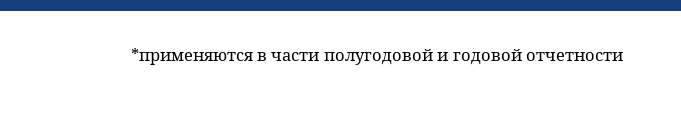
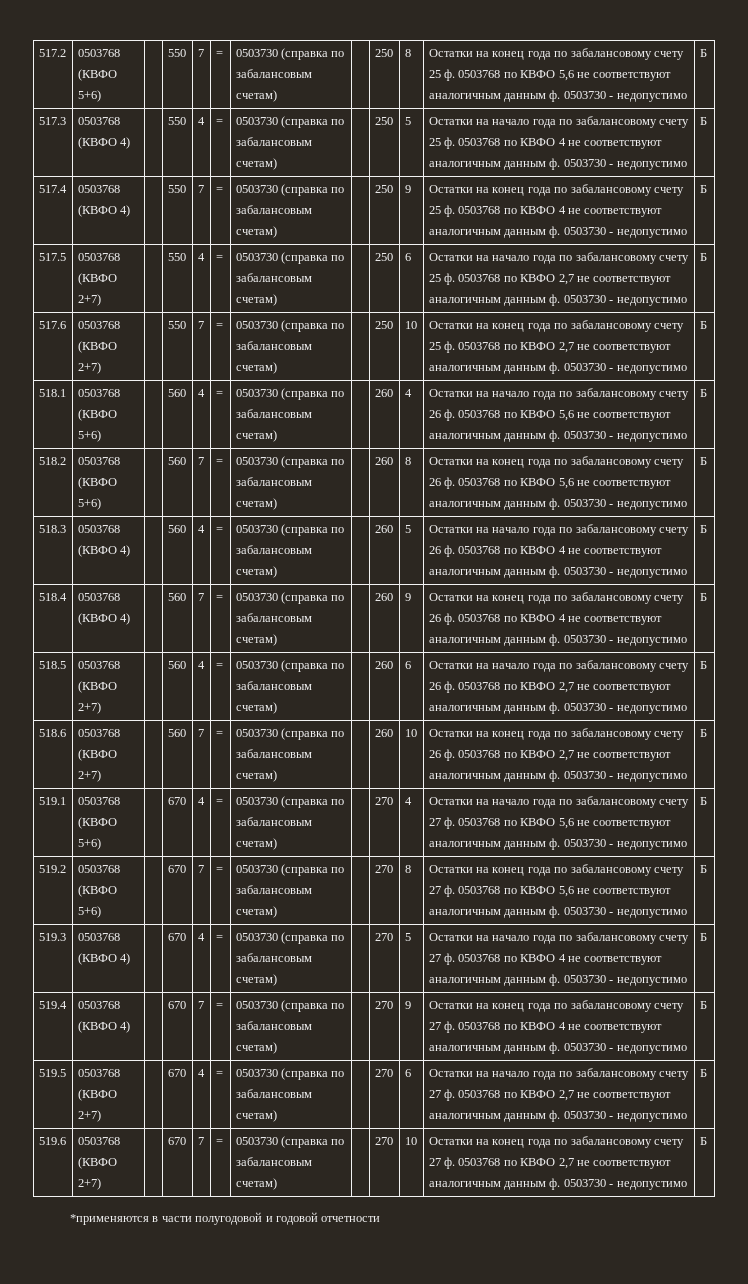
(130, 56) none -> [38,49,66,57] [77,49,120,57] [77,69,117,81] [77,90,101,102] [167,49,186,57] [197,49,204,57] [215,51,223,57] [235,48,345,60] [235,69,312,78] [235,90,277,102] [374,49,393,57] [404,49,411,57] [428,48,684,60] [428,69,672,81] [428,90,687,102] [699,49,707,57] [38,117,66,125] [77,117,120,125] [77,137,131,149] [167,117,186,125] [197,117,205,125] [215,119,223,125] [235,116,345,128] [235,137,312,146] [235,158,277,170] [374,117,393,125] [404,117,411,125] [428,116,689,128] [428,137,663,149] [428,158,687,170] [699,117,707,125] [38,185,67,193] [77,185,120,193] [77,205,131,217] [167,185,186,193] [197,185,204,193] [215,187,223,193] [235,184,345,196] [235,205,312,214] [235,226,277,238] [374,185,393,193] [404,185,411,193] [428,184,684,196] [428,205,663,217] [428,226,687,238] [699,185,707,193] [38,253,66,261] [77,253,120,261] [77,273,117,285] [77,294,101,306] [167,253,186,261] [197,253,205,261] [215,255,223,261] [235,252,345,264] [235,273,312,282] [235,294,277,306] [374,253,393,261] [404,253,411,261] [428,252,689,264] [428,273,672,285] [428,294,687,306] [699,253,707,261] [38,321,66,329] [77,321,120,329] [77,341,117,353] [77,362,101,374] [167,321,186,329] [197,321,204,329] [215,323,223,329] [235,320,345,332] [235,341,312,350] [235,362,277,374] [374,321,393,329] [404,321,417,329] [428,320,684,332] [428,341,672,353] [428,362,687,374] [699,321,707,329] [38,389,66,397] [77,389,120,397] [77,409,117,421] [77,430,101,442] [167,389,186,397] [197,389,205,397] [215,391,223,397] [235,388,345,400] [235,409,312,418] [235,430,277,442] [374,389,393,397] [404,389,412,397] [428,388,689,400] [428,409,672,421] [428,430,687,442] [699,389,707,397] [38,457,66,465] [77,457,120,465] [77,477,117,489] [77,498,101,510] [167,457,186,465] [197,457,204,465] [215,459,223,465] [235,456,345,468] [235,477,312,486] [235,498,277,510] [374,457,393,465] [404,457,411,465] [428,456,684,468] [428,477,672,489] [428,498,687,510] [699,457,707,465] [38,525,66,533] [77,525,120,533] [77,545,131,557] [167,525,186,533] [197,525,205,533] [215,527,223,533] [235,524,345,536] [235,545,312,554] [235,566,277,578] [374,525,393,533] [404,525,411,533] [428,524,689,536] [428,545,663,557] [428,566,687,578] [699,525,707,533] [38,593,67,601] [77,593,120,601] [77,613,131,625] [167,593,186,601] [197,593,204,601] [215,595,223,601] [235,592,345,604] [235,613,312,622] [235,634,277,646] [374,593,393,601] [404,593,411,601] [428,592,684,604] [428,613,663,625] [428,634,687,646] [699,593,707,601] [38,661,66,669] [77,661,120,669] [77,681,117,693] [77,702,101,714] [167,661,186,669] [197,661,205,669] [215,663,223,669] [235,660,345,672] [235,681,312,690] [235,702,277,714] [374,661,393,669] [404,661,411,669] [428,660,689,672] [428,681,672,693] [428,702,687,714] [699,661,707,669] [38,729,66,737] [77,729,120,737] [77,749,117,761] [77,770,101,782] [167,729,186,737] [197,729,204,737] [215,731,223,737] [235,728,345,740] [235,749,312,758] [235,770,277,782] [374,729,393,737] [404,729,417,737] [428,728,684,740] [428,749,672,761] [428,770,687,782] [699,729,707,737] [38,797,66,805] [77,797,120,805] [77,817,117,829] [77,838,101,850] [167,797,186,805] [197,797,205,805] [215,799,223,805] [235,796,345,808] [235,817,312,826] [235,838,277,850] [374,797,393,805] [404,797,412,805] [428,796,689,808] [428,817,672,829] [428,838,687,850] [699,797,707,805] [38,865,66,873] [77,865,120,873] [77,885,117,897] [77,906,101,918] [167,865,186,873] [197,865,204,873] [215,867,223,873] [235,864,345,876] [235,885,312,894] [235,906,277,918] [374,865,393,873] [404,865,411,873] [428,864,684,876] [428,885,672,897] [428,906,687,918] [699,865,707,873] [38,933,66,941] [77,933,120,941] [77,953,131,965] [167,933,186,941] [197,933,205,941] [215,935,223,941] [235,932,345,944] [235,953,312,962] [235,974,277,986] [374,933,393,941] [404,933,411,941] [428,932,689,944] [428,953,663,965] [428,974,687,986] [699,933,707,941] [38,1001,67,1009] [77,1001,120,1009] [77,1021,131,1033] [167,1001,186,1009] [197,1001,204,1009] [215,1003,223,1009] [235,1000,345,1012] [235,1021,312,1030] [235,1042,277,1054] [374,1001,393,1009] [404,1001,411,1009] [428,1000,684,1012] [428,1021,663,1033] [428,1042,687,1054] [699,1001,707,1009] [38,1069,66,1077] [77,1069,120,1077] [77,1089,117,1101] [77,1110,101,1122] [167,1069,186,1077] [197,1069,205,1077] [215,1071,223,1077] [235,1068,345,1080] [235,1089,312,1098] [235,1110,277,1122] [374,1069,393,1077] [404,1069,411,1077] [428,1068,689,1080] [428,1089,672,1101] [428,1110,687,1122] [699,1069,707,1077] [38,1137,66,1145] [77,1137,120,1145] [77,1157,117,1169] [77,1178,101,1190] [167,1137,186,1145] [197,1137,204,1145] [215,1139,223,1145] [235,1136,345,1148] [235,1157,312,1166] [235,1178,277,1190] [374,1137,393,1145] [404,1137,417,1145] [428,1136,684,1148] [428,1157,672,1169] [428,1178,687,1190] [699,1137,707,1145] 517.2 | 0503768 (КВФО 5+6) | | 550 | 7 | = | 0503730 (справка по забалансовым счетам) | | 250 | 8 | Остатки на конец года по забалансовому счету 25 ф. 0503768 по КВФО 5,6 не соответствуют аналогичным данным ф. 0503730 - недопустимо | Б // 517.3 | 0503768 (КВФО 4) | | 550 | 4 | = | 0503730 (справка по забалансовым счетам) | | 250 | 5 | Остатки на начало года по забалансовому счету 25 ф. 0503768 по КВФО 4 не соответствуют аналогичным данным ф. 0503730 - недопустимо | Б // 517.4 | 0503768 (КВФО 4) | | 550 | 7 | = | 0503730 (справка по забалансовым счетам) | | 250 | 9 | Остатки на конец года по забалансовому счету 25 ф. 0503768 по КВФО 4 не соответствуют аналогичным данным ф. 0503730 - недопустимо | Б // 517.5 | 0503768 (КВФО 2+7) | | 550 | 4 | = | 0503730 (справка по забалансовым счетам) | | 250 | 6 | Остатки на начало года по забалансовому счету 25 ф. 0503768 по КВФО 2,7 не соответствуют аналогичным данным ф. 0503730 - недопустимо | Б // 517.6 | 0503768 (КВФО 2+7) | | 550 | 7 | = | 0503730 (справка по забалансовым счетам) | | 250 | 10 | Остатки на конец года по забалансовому счету 25 ф. 0503768 по КВФО 2,7 не соответствуют аналогичным данным ф. 0503730 - недопустимо | Б // 518.1 | 0503768 (КВФО 5+6) | | 560 | 4 | = | 0503730 (справка по забалансовым счетам) | | 260 | 4 | Остатки на начало года по забалансовому счету 26 ф. 0503768 по КВФО 5,6 не соответствуют аналогичным данным ф. 0503730 - недопустимо | Б // 518.2 | 0503768 (КВФО 5+6) | | 560 | 7 | = | 0503730 (справка по забалансовым счетам) | | 260 | 8 | Остатки на конец года по забалансовому счету 26 ф. 0503768 по КВФО 5,6 не соответствуют аналогичным данным ф. 0503730 - недопустимо | Б // 518.3 | 0503768 (КВФО 4) | | 560 | 4 | = | 0503730 (справка по забалансовым счетам) | | 260 | 5 | Остатки на начало года по забалансовому счету 26 ф. 0503768 по КВФО 4 не соответствуют аналогичным данным ф. 0503730 - недопустимо | Б // 518.4 | 0503768 (КВФО 4) | | 560 | 7 | = | 0503730 (справка по забалансовым счетам) | | 260 | 9 | Остатки на конец года по забалансовому счету 26 ф. 0503768 по КВФО 4 не соответствуют аналогичным данным ф. 0503730 - недопустимо | Б // 518.5 | 0503768 (КВФО 2+7) | | 560 | 4 | = | 0503730 (справка по забалансовым счетам) | | 260 | 6 | Остатки на начало года по забалансовому счету 26 ф. 0503768 по КВФО 2,7 не соответствуют аналогичным данным ф. 0503730 - недопустимо | Б // 518.6 | 0503768 (КВФО 2+7) | | 560 | 7 | = | 0503730 (справка по забалансовым счетам) | | 260 | 10 | Остатки на конец года по забалансовому счету 26 ф. 0503768 по КВФО 2,7 не соответствуют аналогичным данным ф. 0503730 - недопустимо | Б // 519.1 | 0503768 (КВФО 5+6) | | 670 | 4 | = | 0503730 (справка по забалансовым счетам) | | 270 | 4 | Остатки на начало года по забалансовому счету 27 ф. 0503768 по КВФО 5,6 не соответствуют аналогичным данным ф. 0503730 - недопустимо | Б // 519.2 | 0503768 (КВФО 5+6) | | 670 | 7 | = | 0503730 (справка по забалансовым счетам) | | 270 | 8 | Остатки на конец года по забалансовому счету 27 ф. 0503768 по КВФО 5,6 не соответствуют аналогичным данным ф. 0503730 - недопустимо | Б // 519.3 | 0503768 (КВФО 4) | | 670 | 4 | = | 0503730 (справка по забалансовым счетам) | | 270 | 5 | Остатки на начало года по забалансовому счету 27 ф. 0503768 по КВФО 4 не соответствуют аналогичным данным ф. 0503730 - недопустимо | Б // 519.4 | 0503768 (КВФО 4) | | 670 | 7 | = | 0503730 (справка по забалансовым счетам) | | 270 | 9 | Остатки на конец года по забалансовому счету 27 ф. 0503768 по КВФО 4 не соответствуют аналогичным данным ф. 0503730 - недопустимо | Б // 519.5 | 0503768 (КВФО 2+7) | | 670 | 4 | = | 0503730 (справка по забалансовым счетам) | | 270 | 6 | Остатки на начало года по забалансовому счету 27 ф. 0503768 по КВФО 2,7 не соответствуют аналогичным данным ф. 0503730 - недопустимо | Б // 519.6 | 0503768 (КВФО 2+7) | | 670 | 7 | = | 0503730 (справка по забалансовым счетам) | | 270 | 10 | Остатки на конец года по забалансовому счету 27 ф. 0503768 по КВФО 2,7 не соответствуют аналогичным данным ф. 0503730 - недопустимо | Б //

